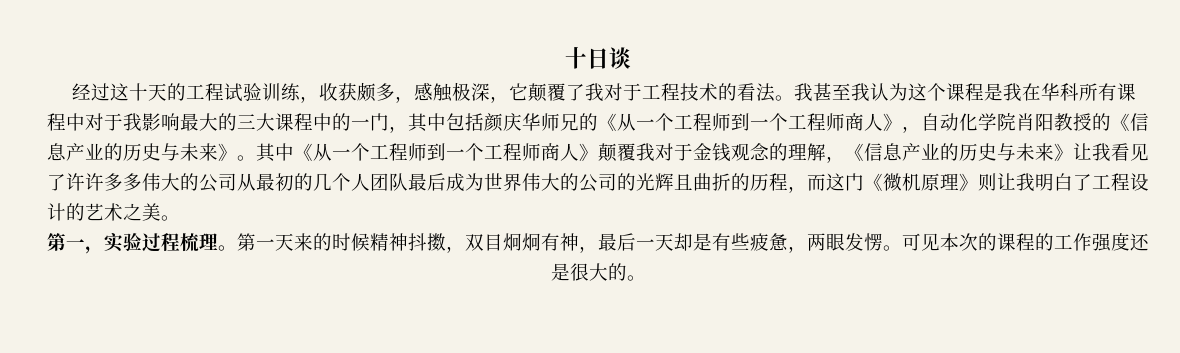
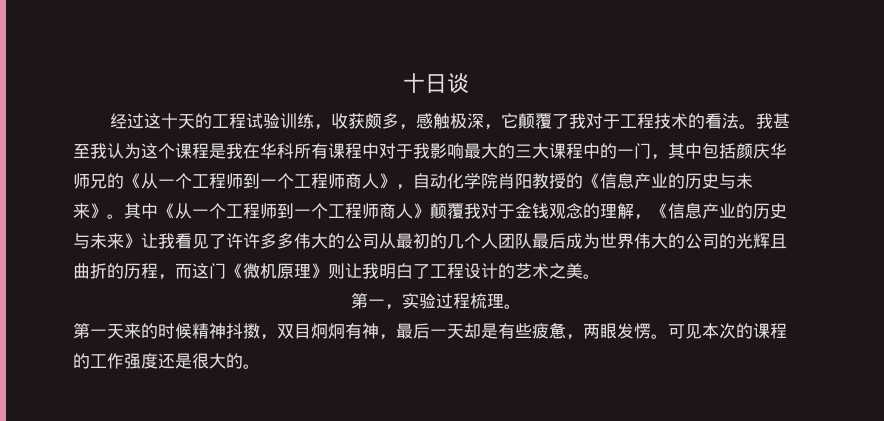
(237, 248) none -> (521, 306) //

